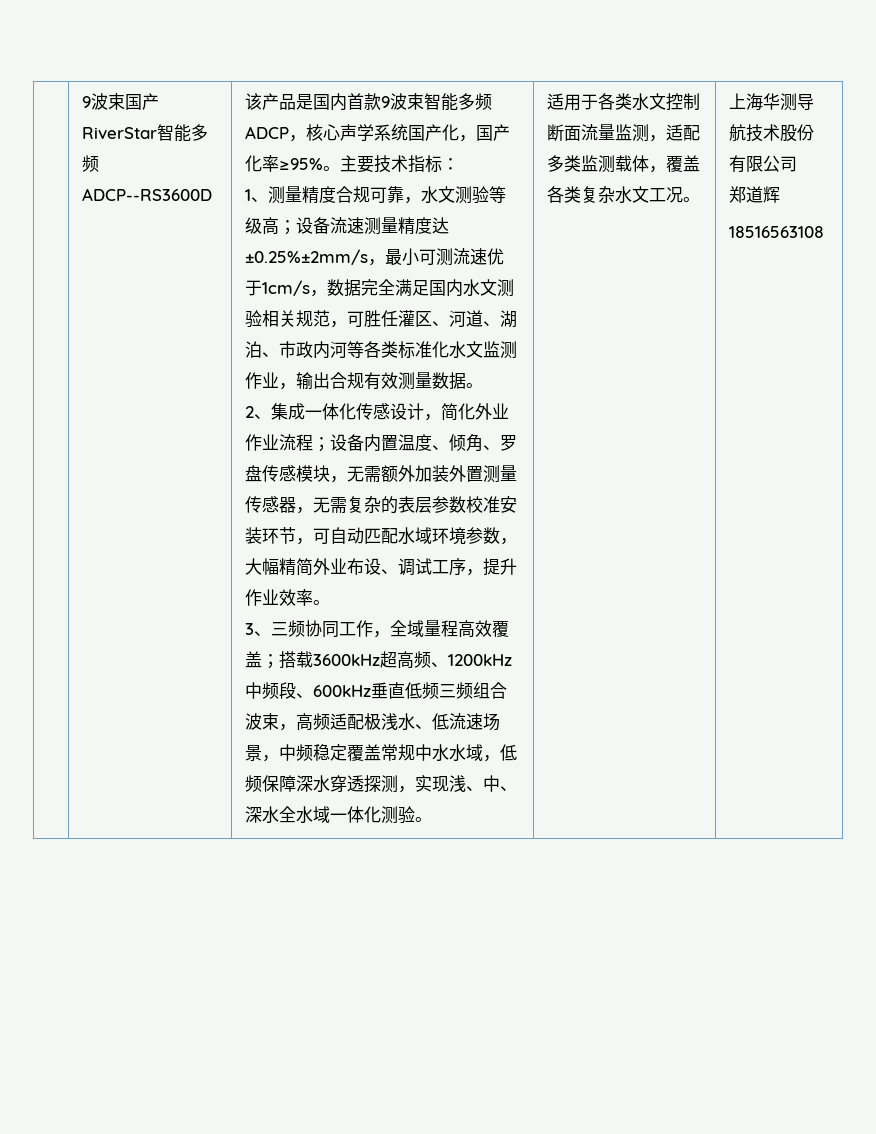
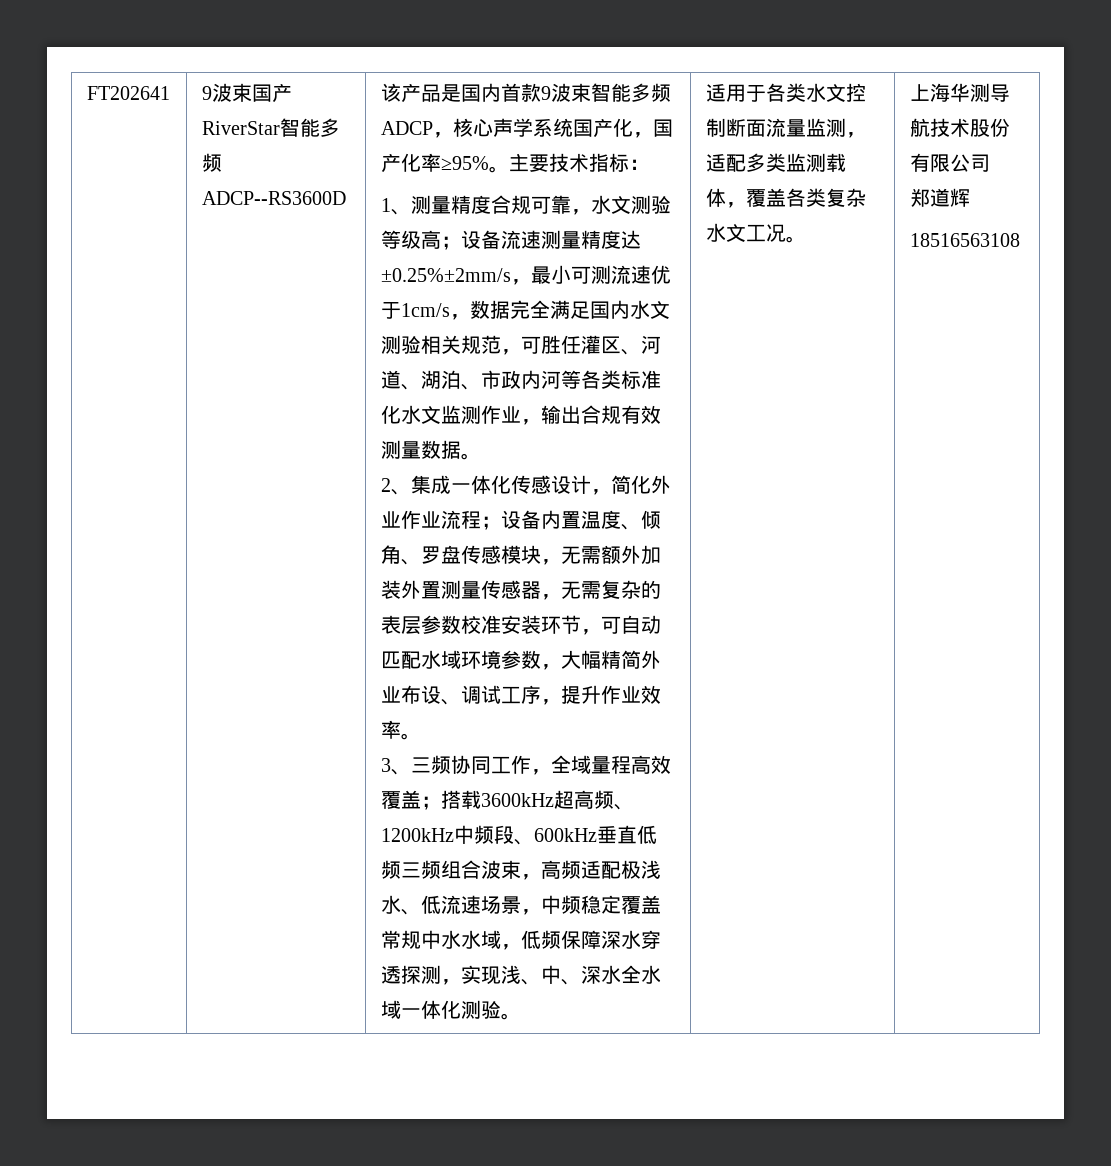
(81, 102) none -> [86,86,170,100] FT202641

